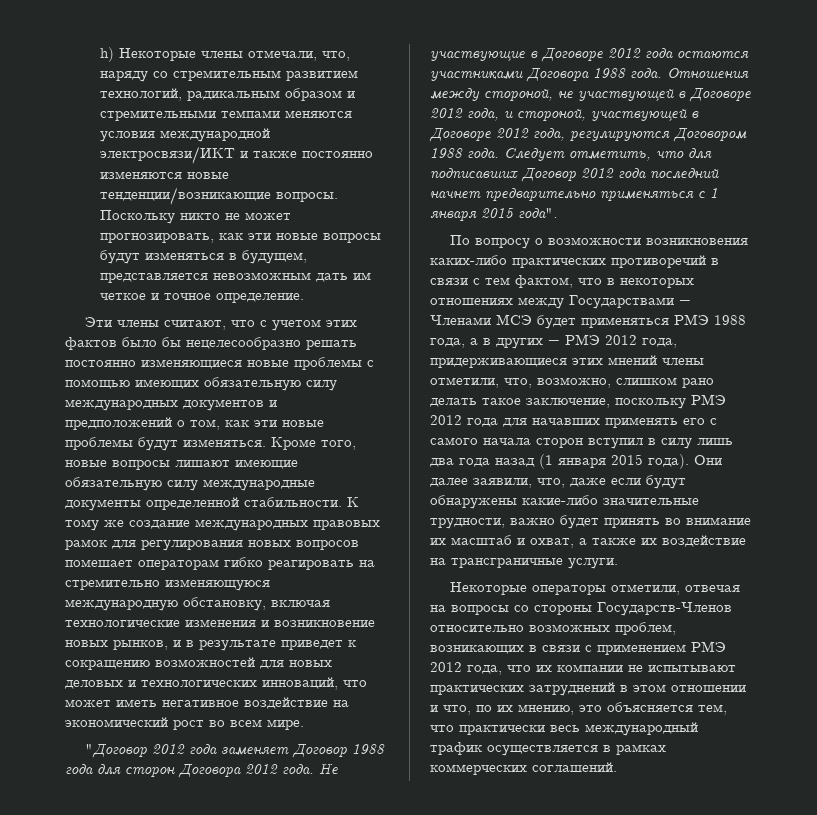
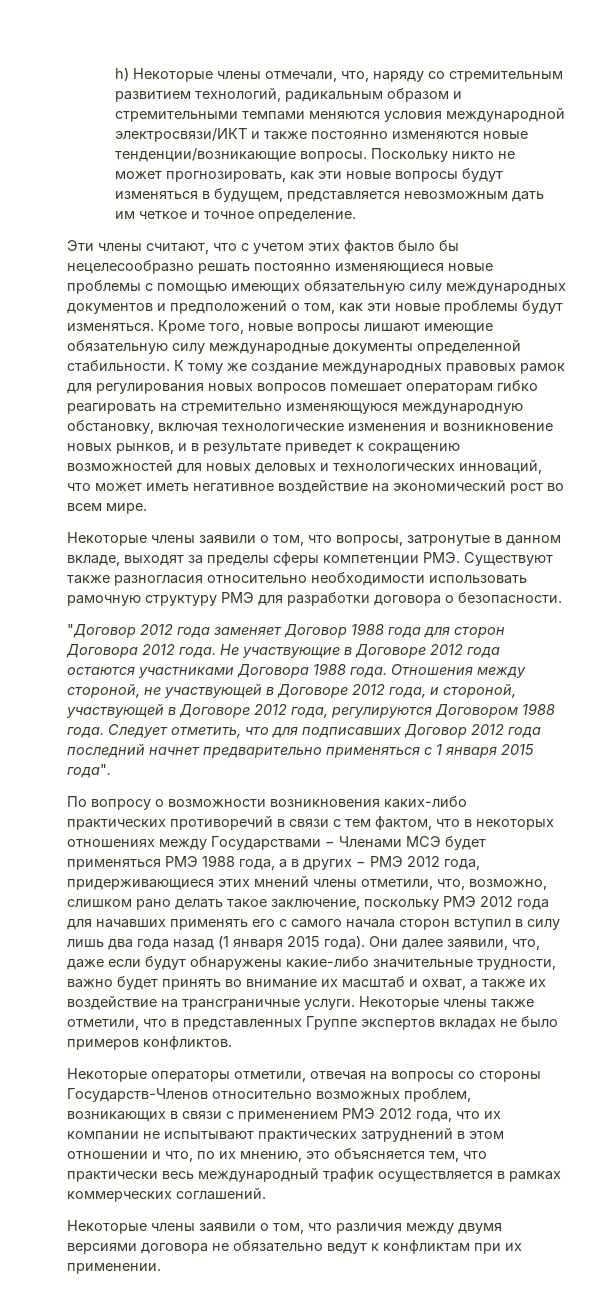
(304, 724) none -> [67,532,561,546] [67,552,553,566] [67,572,527,586] [67,592,562,606] // Некоторые члены заявили о том, что вопросы, затронутые в данном вкладе, выходят за пределы сферы компетенции РМЭ. Существуют также разногласия относительно необходимости использовать рамочную структуру РМЭ для разработки договора о безопасности.
(618, 563) none -> [359,996,534,1010] [67,1016,558,1030] [67,1036,232,1050] Некоторые члены также отметили, что в представленных Группе экспертов вкладах не было примеров конфликтов.
(617, 767) none -> [67,1220,502,1234] [67,1240,522,1254] [67,1263,161,1274] // Некоторые члены заявили о том, что различия между двумя версиями договора не обязательно ведут к конфликтам при их применении.

